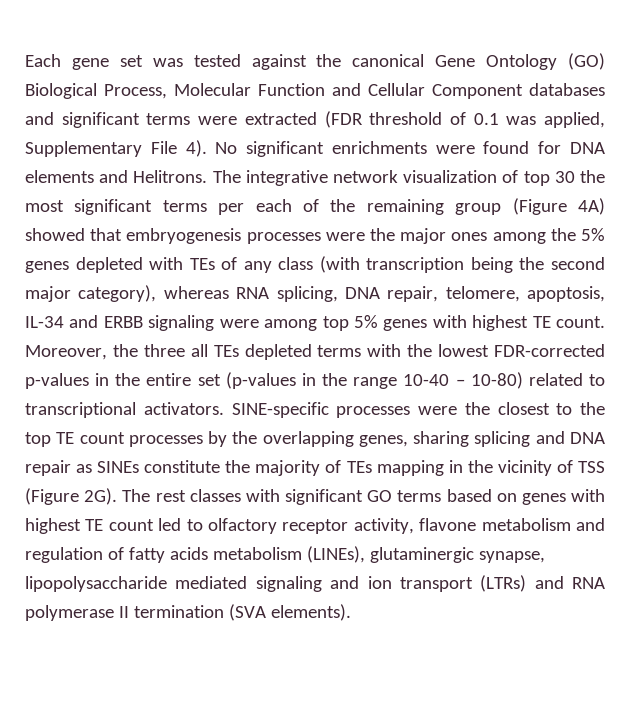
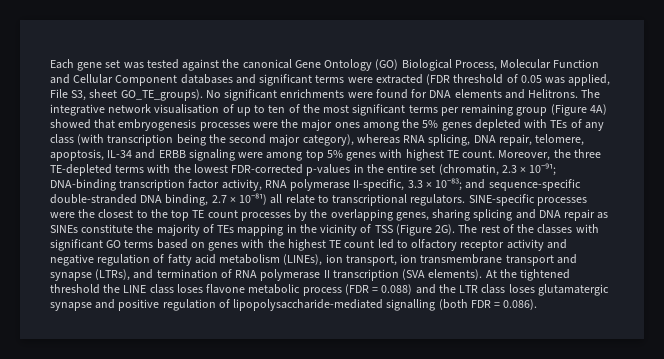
[473,113,499,125] 0.1 -> [520,75,542,83] 0.05
[25,140,207,157] Supplementary File 4). -> [50,89,203,101] File S3, sheet GO_TE_groups).
[403,170,575,186] visualization of top 30 -> [154,104,300,116] visualisation of up to ten of
[255,199,356,212] each of the -> (459, 111) none
[190,344,312,360] all TEs depleted -> [50,164,112,176] TE-depleted
[225,372,583,389] (p-values in the range 10-40 – 10-80) related -> [438,163,557,176] [50,178,581,191] [50,193,315,206] (chromatin, 2.3 × 10⁻⁹¹; DNA-binding transcription factor activity, RNA polymerase II-specific, 3.3 × 10⁻⁸³; and sequence-specific double-stranded DNA binding, 2.7 × 10⁻⁸¹) all relate
[143,402,224,415] activators. -> [410,194,466,206] regulators.
(186, 496) none -> [502,224,535,233] of the
(606, 495) none -> [267,239,285,248] the
[353,518,605,534] activity, flavone metabolism and -> [506,239,567,251] [50,254,94,266] activity and negative
[169,547,208,560] acids -> [194,254,216,264] acid
[369,547,545,563] [25,575,564,592] glutaminergic synapse, lipopolysaccharide mediated signaling and ion transport (LTRs) and -> [325,254,577,266] [50,269,232,281] ion transport, ion transmembrane transport and synapse (LTRs), and termination of
[133,605,224,618] termination -> [332,269,399,281] transcription
(351, 612) none -> [485,269,571,281] [50,284,609,296] [50,299,538,311] At the tightened threshold the LINE class loses flavone metabolic process (FDR = 0.088) and the LTR class loses glutamatergic synapse and positive regulation of lipopolysaccharide-mediated signalling (both FDR = 0.086).

